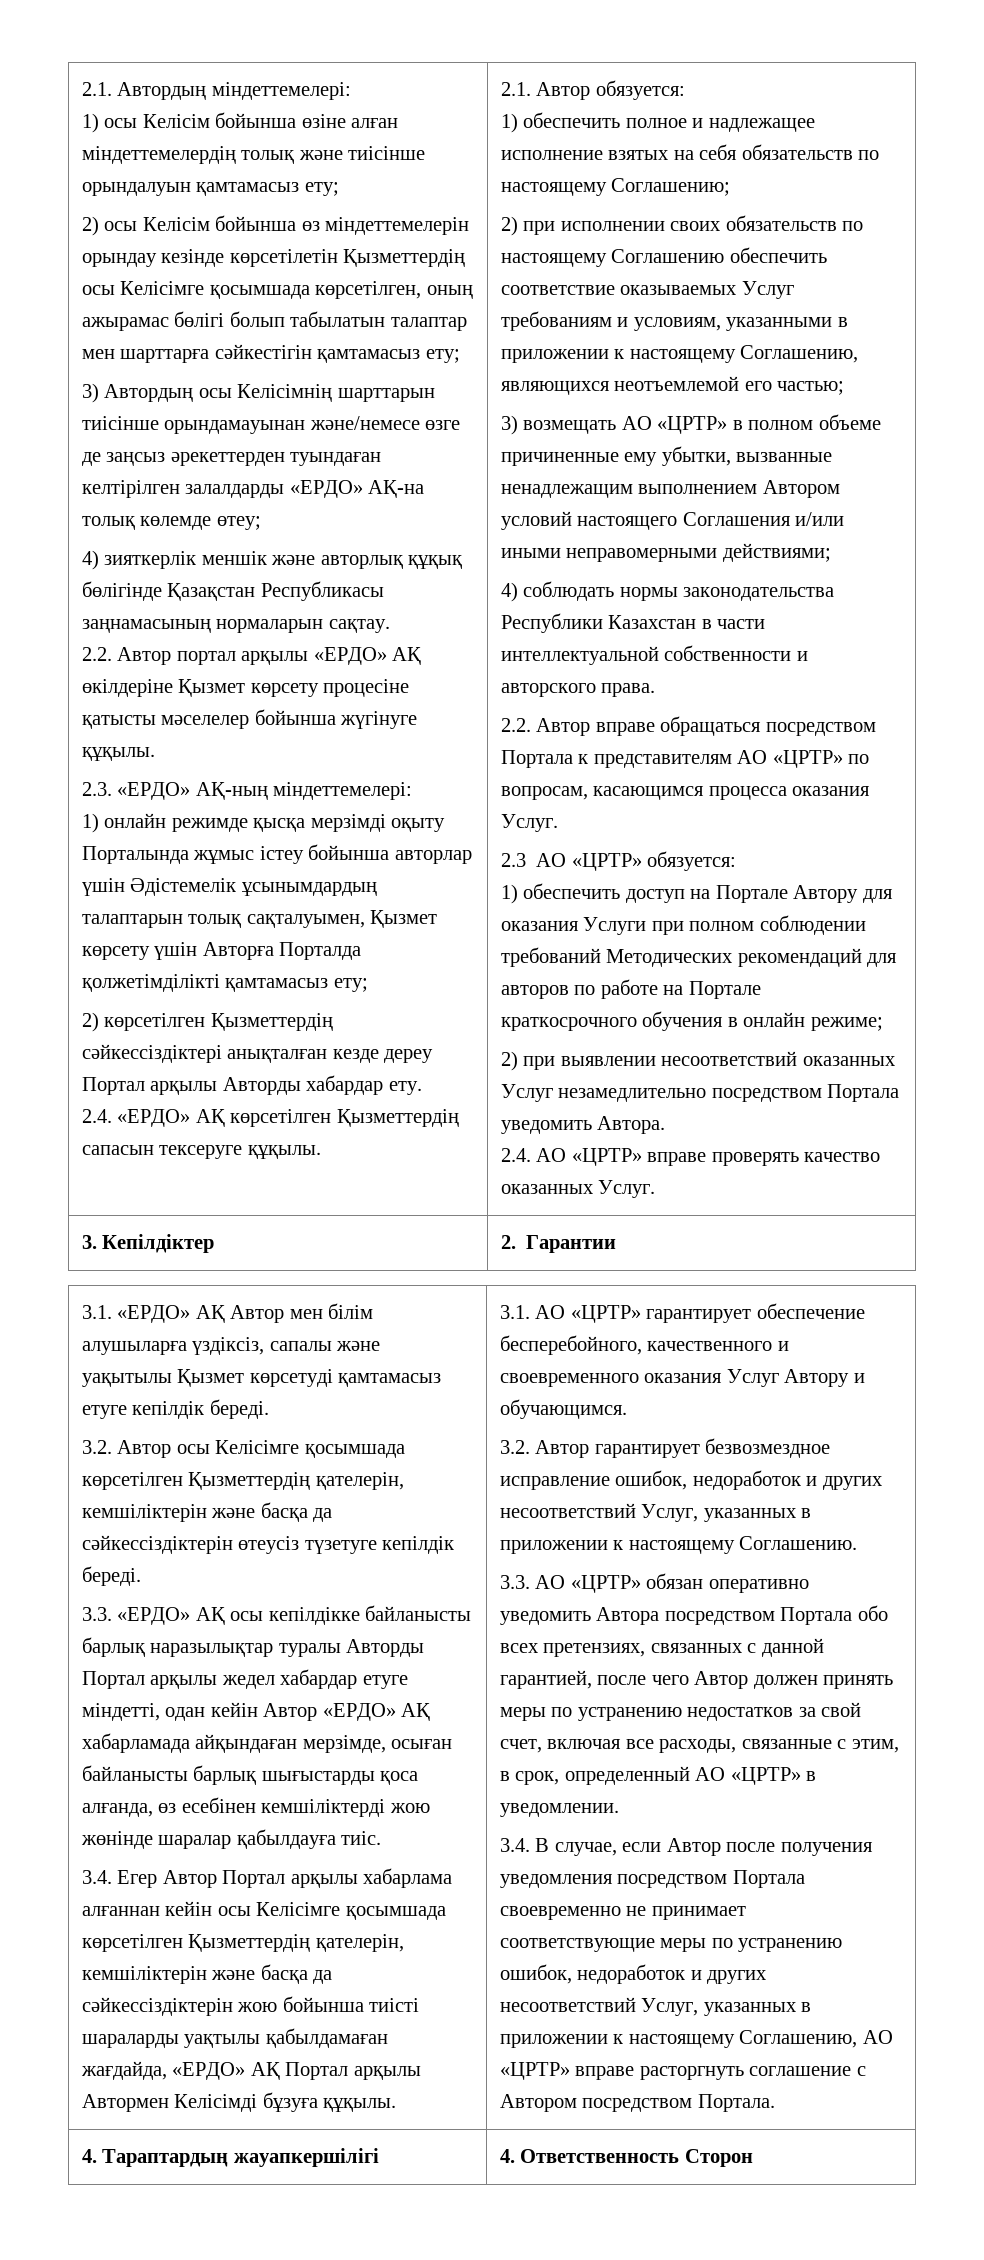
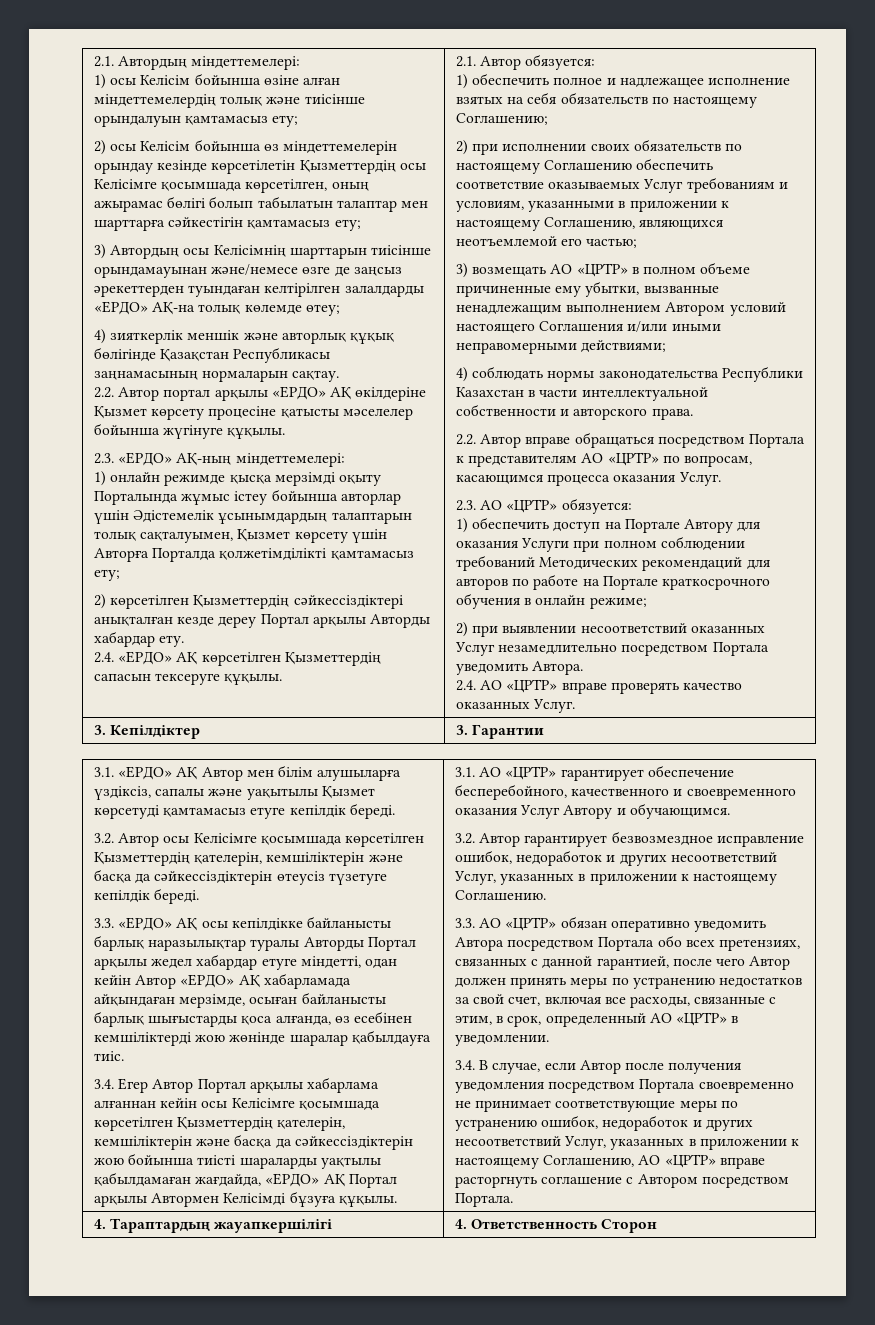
[500,853,526,867] 2.3 -> [456,500,477,511] 2.3.
[500,1235,516,1249] 2. -> [456,725,469,735] 3.

